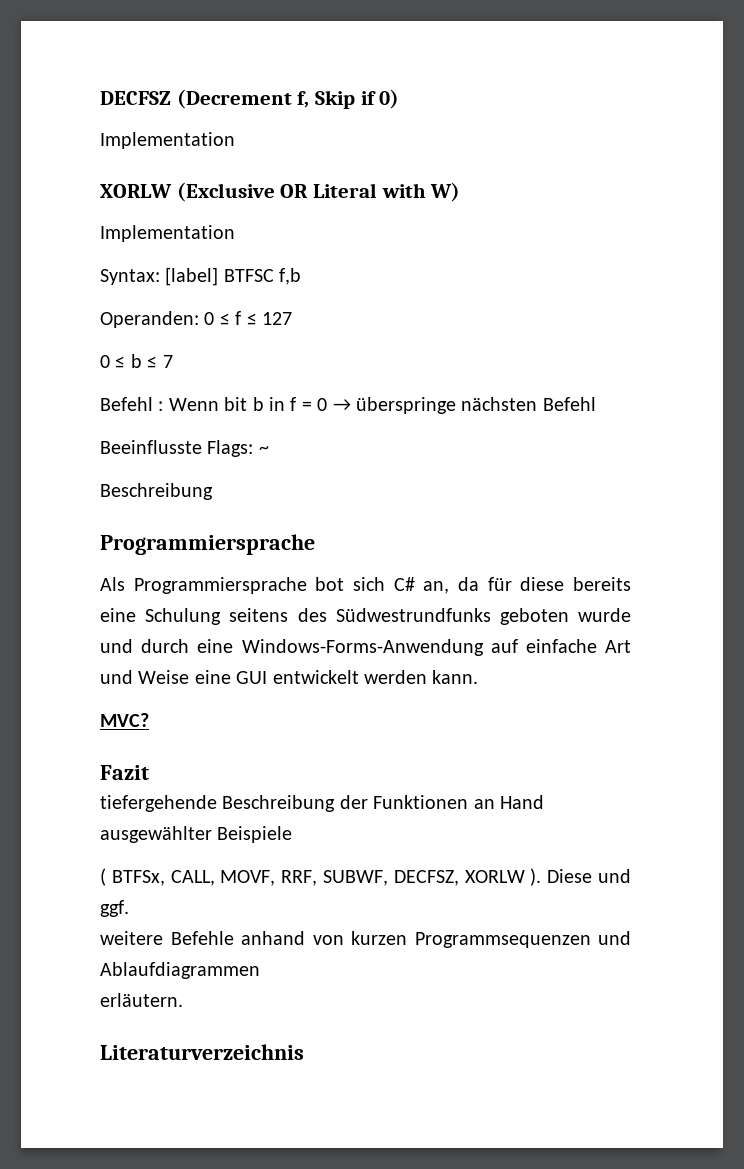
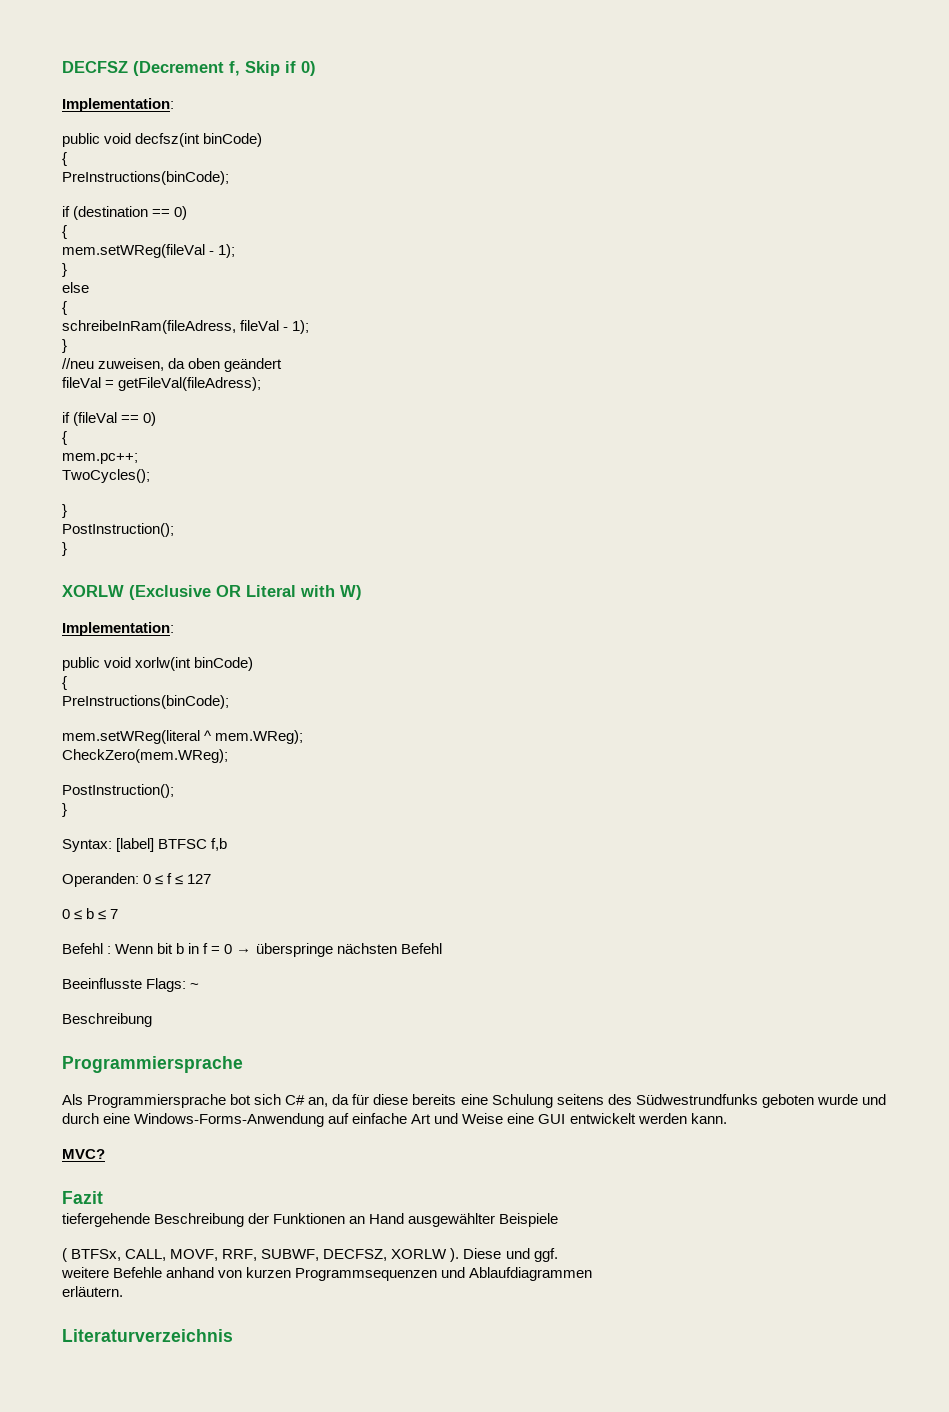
[100,132,235,149] Implementation -> [62,98,174,112] [62,133,263,147] [62,152,67,166] [62,171,229,185] [62,206,188,220] [62,225,67,239] [62,244,236,258] [62,263,67,277] [62,282,89,293] [62,301,67,315] [62,320,310,334] [62,339,67,353] [62,358,283,372] [62,377,262,391] [62,412,157,426] [62,431,67,445] [62,453,138,464] [62,469,150,483] [62,504,67,518] [62,523,174,537] [62,542,67,556] Implementation: // public void decfsz(int binCode) // { // PreInstructions(binCode); // if (destination == 0) // { // mem.setWReg(fileVal - 1); // } // else // { // schreibeInRam(fileAdress, fileVal - 1); // } // //neu zuweisen, da oben geändert // fileVal = getFileVal(fileAdress); // if (fileVal == 0) // { // mem.pc++; // TwoCycles(); // } // PostInstruction(); // }
[100,225,235,242] Implementation -> [62,622,174,636] [62,657,254,671] [62,676,67,690] [62,695,229,709] [62,730,304,744] [62,749,228,763] [62,784,174,798] [62,803,67,817] Implementation: // public void xorlw(int binCode) // { // PreInstructions(binCode); // mem.setWReg(literal ^ mem.WReg); // CheckZero(mem.WReg); // PostInstruction(); // }

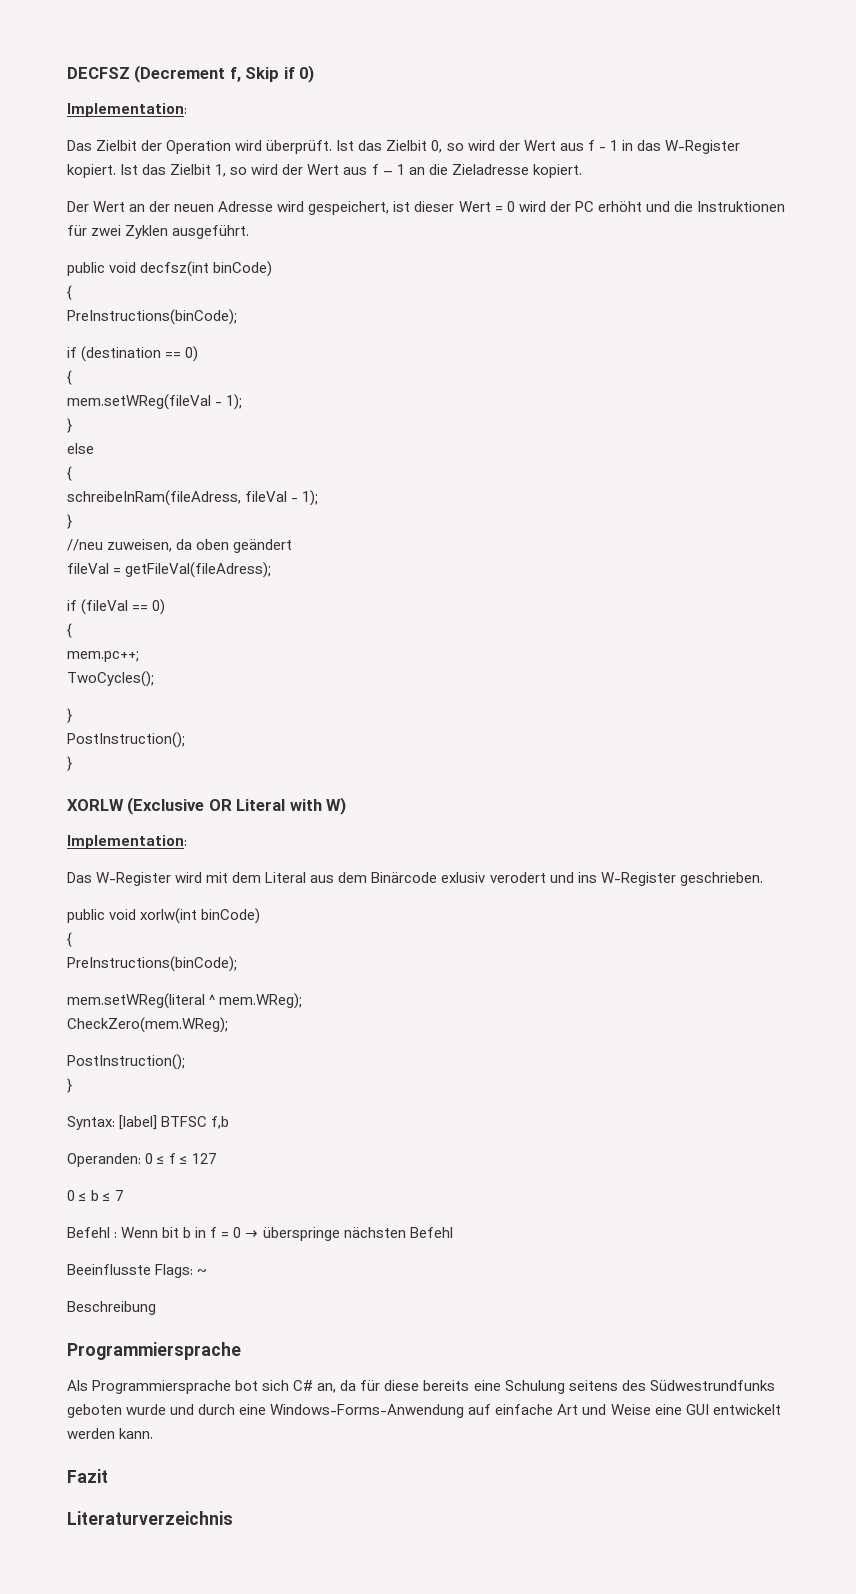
(174, 105) none -> [67,140,740,154] [67,164,582,178] [67,201,785,215] [67,225,250,239] // Das Zielbit der Operation wird überprüft. Ist das Zielbit 0, so wird der Wert aus f - 1 in das W-Register kopiert. Ist das Zielbit 1, so wird der Wert aus f – 1 an die Zieladresse kopiert. // Der Wert an der neuen Adresse wird gespeichert, ist dieser Wert = 0 wird der PC erhöht und die Instruktionen für zwei Zyklen ausgeführt.
(174, 629) none -> [67,872,763,886] // Das W-Register wird mit dem Literal aus dem Binärcode exlusiv verodert und ins W-Register geschrieben.
[62,1149,105,1159] // MVC? -> (154, 1433) none
[62,1213,559,1227] [62,1248,558,1262] [61,1267,593,1281] [62,1286,123,1297] // tiefergehende Beschreibung der Funktionen an Hand ausgewählter Beispiele // ( BTFSx, CALL, MOVF, RRF, SUBWF, DECFSZ, XORLW ). Diese und ggf. // weitere Befehle anhand von kurzen Programmsequenzen und Ablaufdiagrammen // erläutern. -> (108, 1476) none

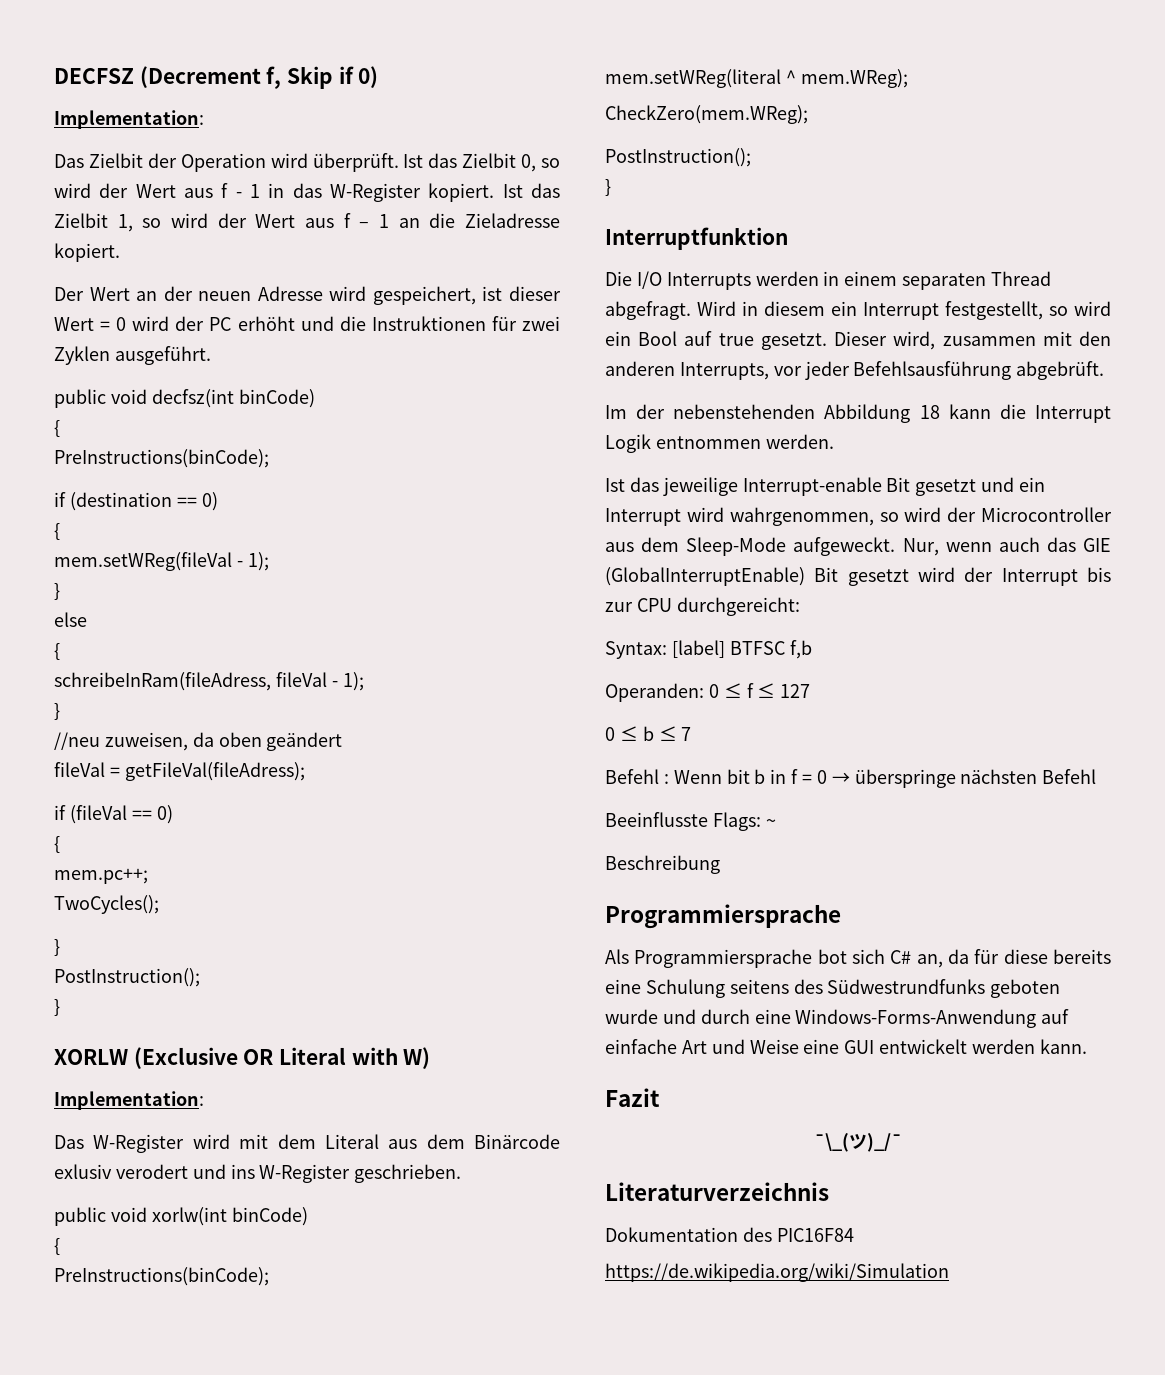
(72, 1085) none -> [605,227,788,250] [605,271,1052,290] [605,301,1111,320] [605,331,1111,350] [605,361,1105,380] [605,404,1111,423] [605,434,834,453] [605,477,1046,496] [605,507,1112,526] [605,537,1111,556] [605,567,1111,586] [605,597,800,616] // Interruptfunktion // Die I/O Interrupts werden in einem separaten Thread abgefragt. Wird in diesem ein Interrupt festgestellt, so wird ein Bool auf true gesetzt. Dieser wird, zusammen mit den anderen Interrupts, vor jeder Befehlsausführung abgebrüft. // Im der nebenstehenden Abbildung 18 kann die Interrupt Logik entnommen werden. // Ist das jeweilige Interrupt-enable Bit gesetzt und ein Interrupt wird wahrgenommen, so wird der Microcontroller aus dem Sleep-Mode aufgeweckt. Nur, wenn auch das GIE (GlobalInterruptEnable) Bit gesetzt wird der Interrupt bis zur CPU durchgereicht:
(108, 1476) none -> [814,1133,902,1152] // ¯\_(ツ)_/¯
(233, 1518) none -> [605,1227,854,1242] [605,1263,949,1282] // Dokumentation des PIC16F84 // https://de.wikipedia.org/wiki/Simulation

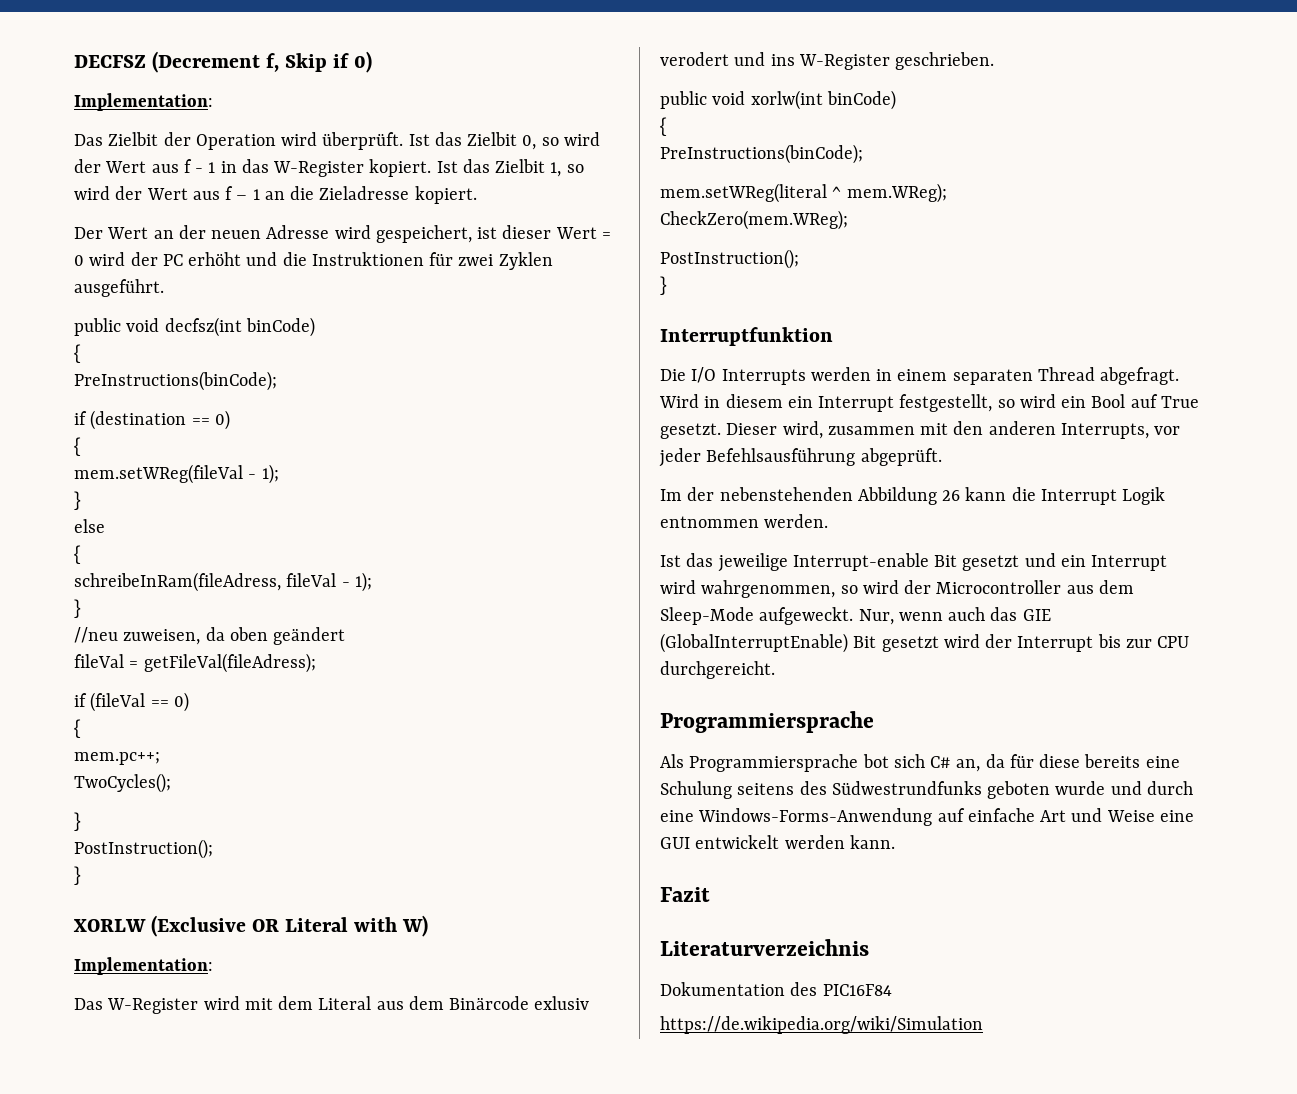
[718,333,754,346] true -> [1160,396,1199,408] True
[1016,361,1105,380] abgebrüft. -> [860,448,942,466] abgeprüft.
[919,405,940,419] 18 -> [942,490,961,501] 26
[676,597,800,616] [605,640,812,659] [605,683,811,702] [605,726,692,741] [605,769,1097,788] [605,812,776,831] [605,855,720,874] durchgereicht: // Syntax: [label] BTFSC f,b // Operanden: 0 ≤ f ≤ 127 // 0 ≤ b ≤ 7 // Befehl : Wenn bit b in f = 0 → überspringe nächsten Befehl // Beeinflusste Flags: ~ // Beschreibung -> [660,661,775,679] durchgereicht.
[814,1133,902,1152] // ¯\_(ツ)_/¯ -> (710, 894) none

